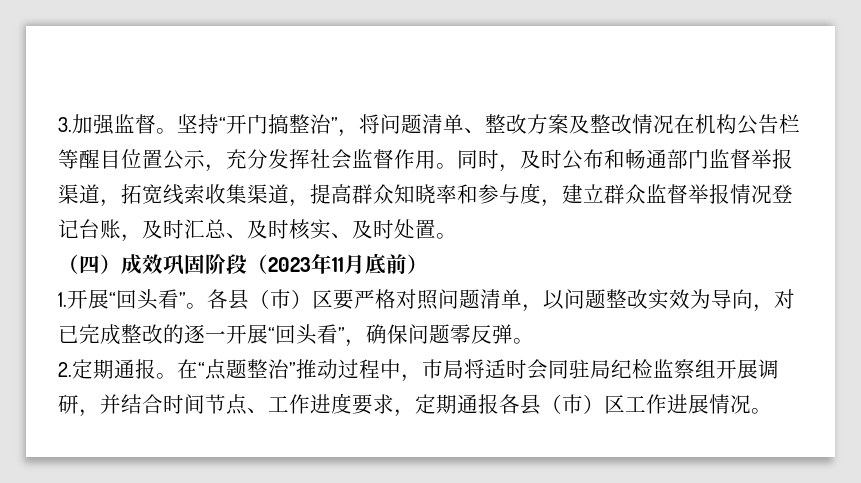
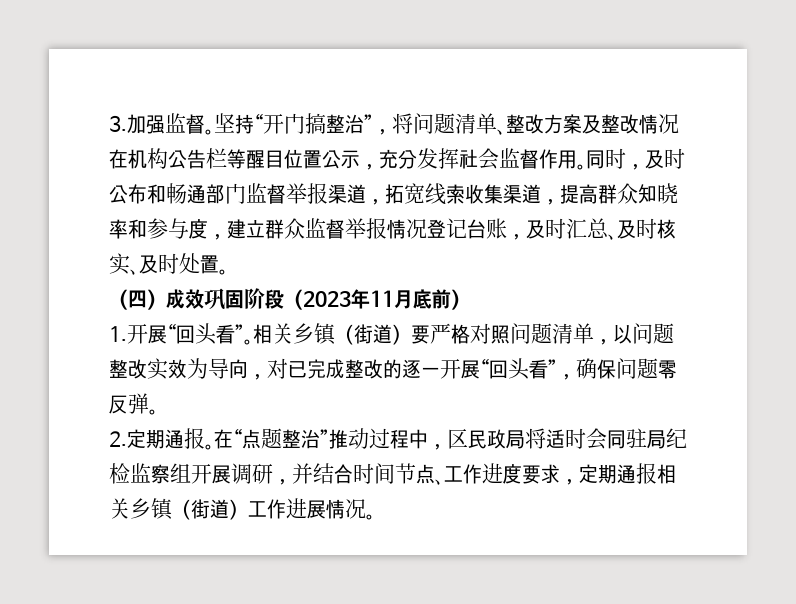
[207,289,333,310] 各县（市）区 -> [253,323,411,345] 相关乡镇（街道）
[422,359,443,379] 市 -> [447,429,506,449] 区民政
[499,394,625,415] 各县（市）区 -> [657,464,676,484] [109,498,248,520] 相关乡镇（街道）

